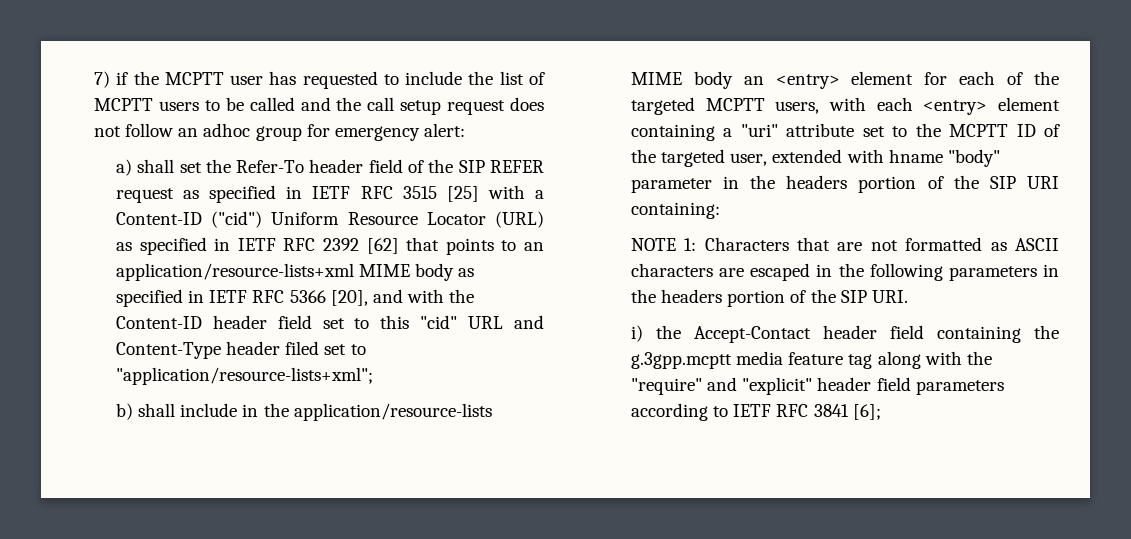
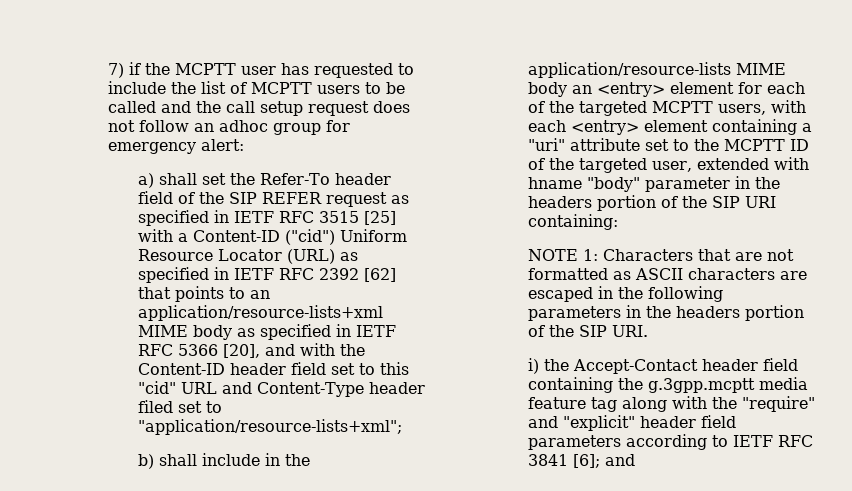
(881, 412) none -> [604,454,635,466] and

